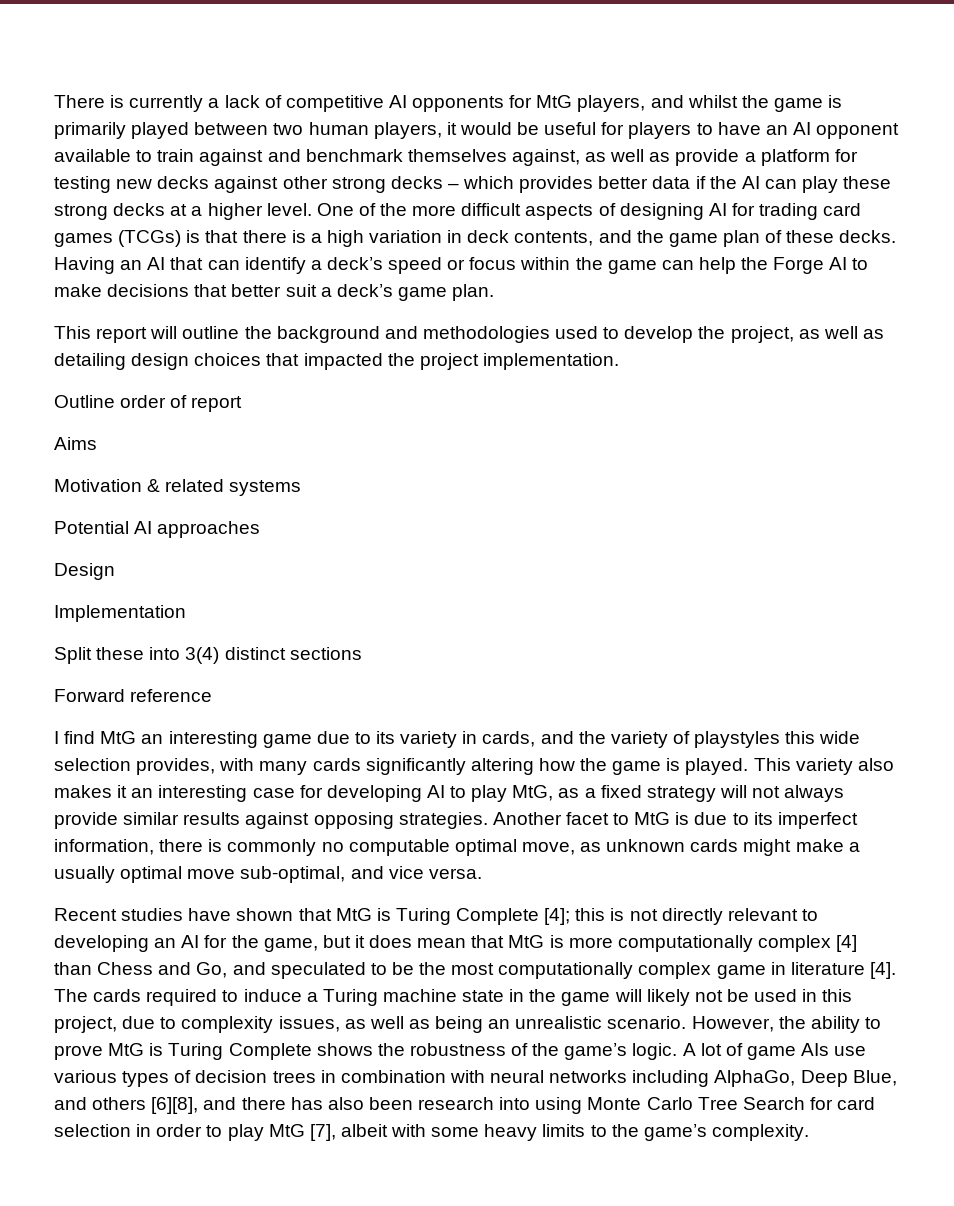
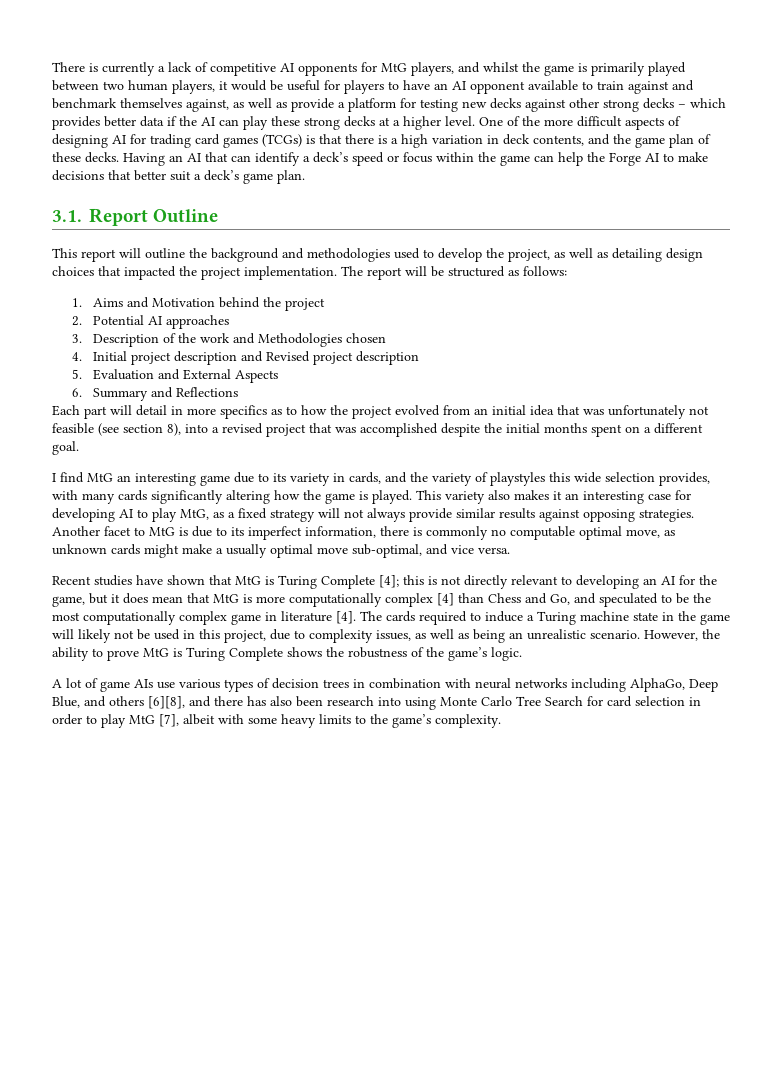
(495, 292) none -> [52,208,219,226] // 3.1. Report Outline
[54,395,243,412] [54,437,97,450] [54,479,302,496] [54,521,261,538] [54,563,115,580] [54,605,186,622] [54,647,362,664] [54,689,213,702] // Outline order of report // Aims // Motivation & related systems // Potential AI approaches // Design // Implementation // Split these into 3(4) distinct sections // Forward reference -> [341,266,567,280] [72,297,325,311] [72,315,229,329] [72,333,386,347] [72,351,419,365] [72,369,278,383] [72,387,238,401] [52,405,709,419] [52,423,703,437] [52,441,79,455] The report will be structured as follows: // 1. Aims and Motivation behind the project // 2. Potential AI approaches // 3. Description of the work and Methodologies chosen // 4. Initial project description and Revised project description // 5. Evaluation and External Aspects // 6. Summary and Reflections // Each part will detail in more specifics as to how the project evolved from an initial idea that was unfortunately not feasible (see section 8), into a revised project that was accomplished despite the initial months spent on a different goal.
(678, 1051) none -> (522, 654) //

